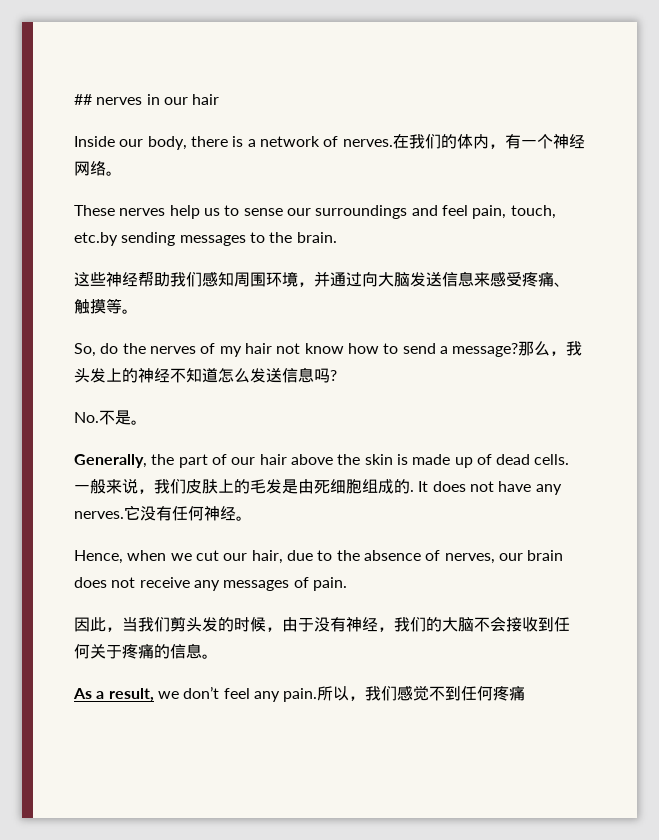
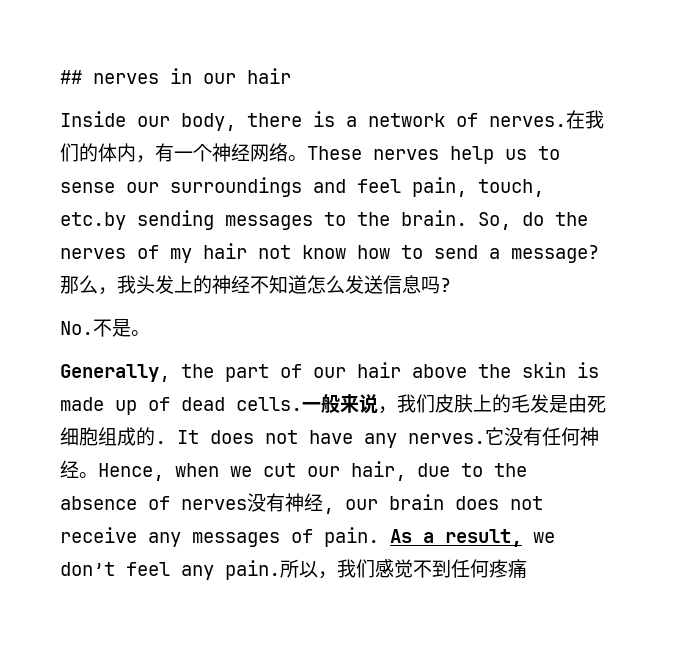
(122, 173) // -> (307, 158) none
[74,271,570,287] [74,298,138,314] // 这些神经帮助我们感知周围环境，并通过向大脑发送信息来感受疼痛、触摸等。 // -> (467, 218) none
(252, 518) // -> (98, 475) none
[444,553,495,564] nerves, -> [181,493,334,514] nerves没有神经,
[74,616,570,632] [74,643,218,659] // 因此，当我们剪头发的时候，由于没有神经，我们的大脑不会接收到任何关于疼痛的信息。 // -> (379, 537) none

